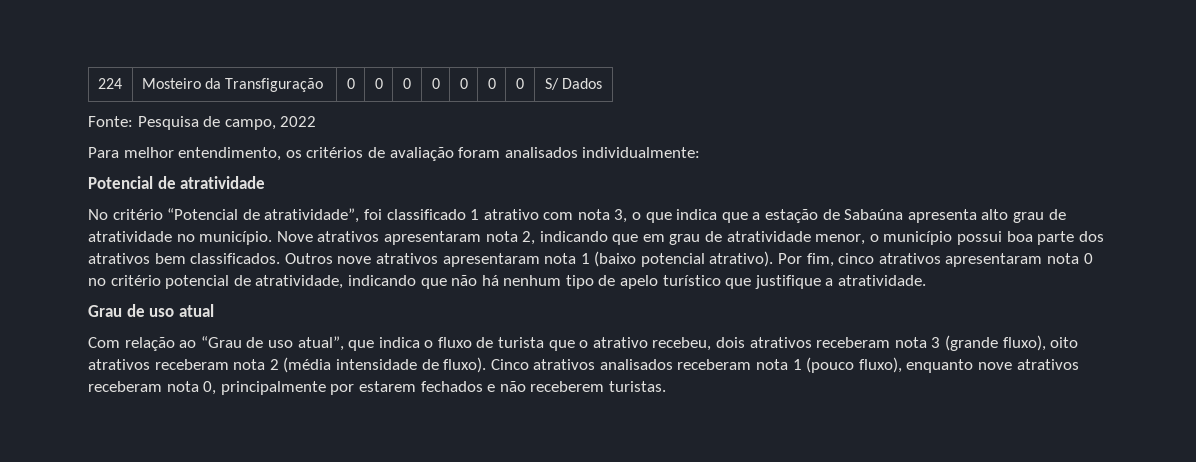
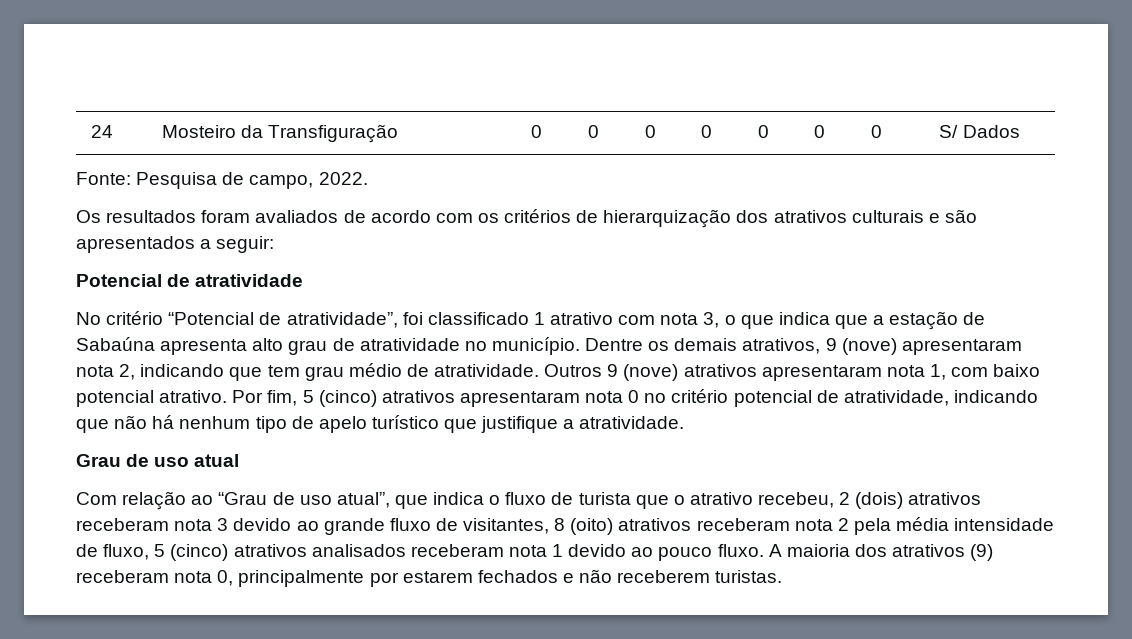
[97,78,122,89] 224 -> [91,125,114,138] 24
[280,116,317,127] [88,147,701,161] 2022 // Para melhor entendimento, os critérios de avaliação foram analisados individualmente: -> [318,172,368,185] [76,209,977,228] [76,236,275,253] 2022. // Os resultados foram avaliados de acordo com os critérios de hierarquização dos atrativos culturais e são apresentados a seguir:
[276,231,380,242] Nove atrativos -> [585,338,897,355] Dentre os demais atrativos, 9 (nove)
[642,231,1104,245] [88,251,875,267] em grau de atratividade menor, o município possui boa parte dos atrativos bem classificados. Outros nove atrativos apresentaram nota 1 (baixo potencial atrativo). Por fim, cinco -> [267,363,1041,381] [76,390,377,407] tem grau médio de atratividade. Outros 9 (nove) atrativos apresentaram nota 1, com baixo potencial atrativo. Por fim, 5 (cinco)
[716,337,746,348] dois -> [839,492,904,509] 2 (dois)
[944,335,1079,351] [88,357,529,373] (grande fluxo), oito atrativos receberam nota 2 (média intensidade de fluxo). Cinco -> [233,517,1055,535] [76,544,229,561] devido ao grande fluxo de visitantes, 8 (oito) atrativos receberam nota 2 pela média intensidade de fluxo, 5 (cinco)
[806,357,1079,373] (pouco fluxo), enquanto nove atrativos -> [568,544,994,561] devido ao pouco fluxo. A maioria dos atrativos (9)

